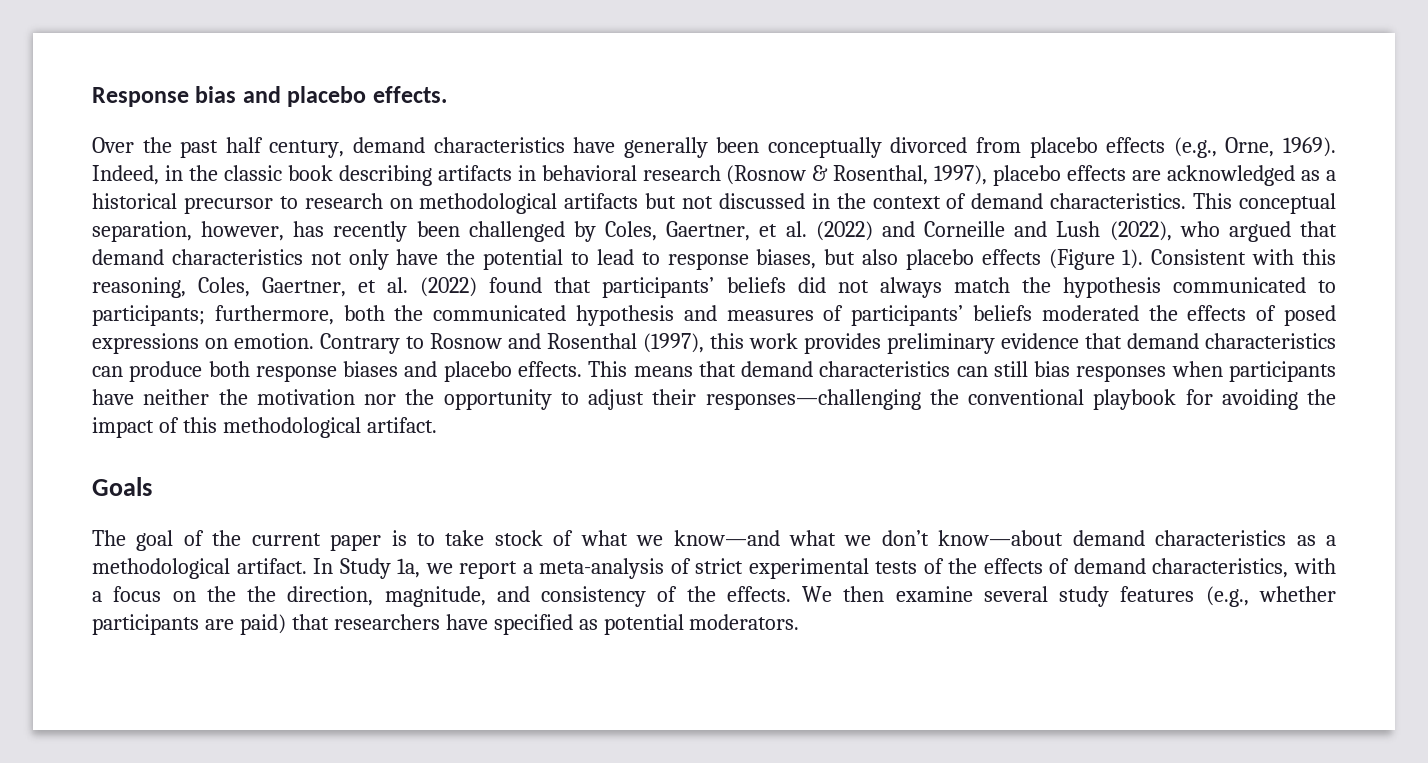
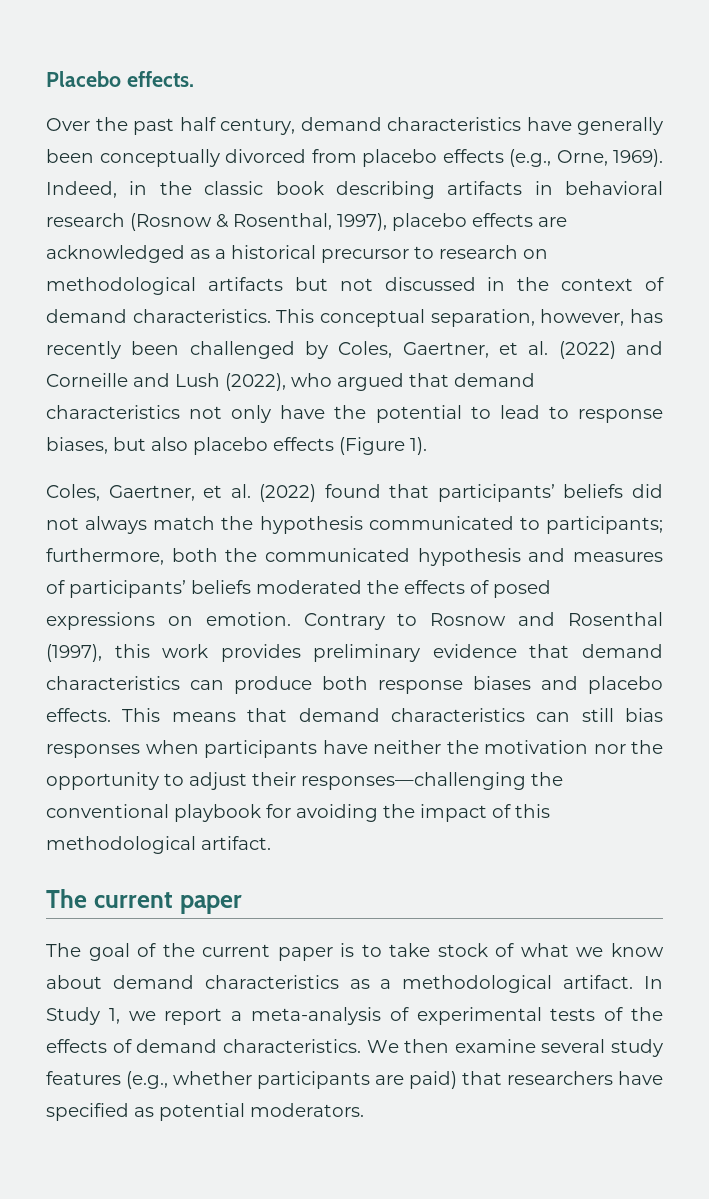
[92,86,367,107] Response bias and placebo -> [46,71,121,87] Placebo
[1151,249,1336,265] [92,277,186,298] Consistent with this reasoning, -> (427, 446) //
[92,477,152,496] Goals -> [46,889,242,914] The current paper
[673,530,1064,546] know—and what we don’t know—about -> [611,943,665,957] [46,975,102,989] know about
[397,558,421,578] 1a, -> [108,1008,120,1024] 1,
[695,558,744,574] strict -> (409, 1014) none
[1152,558,1336,578] [92,586,791,607] characteristics, with a focus on the the direction, magnitude, and consistency of the effects. -> [222,1039,361,1053] characteristics.

